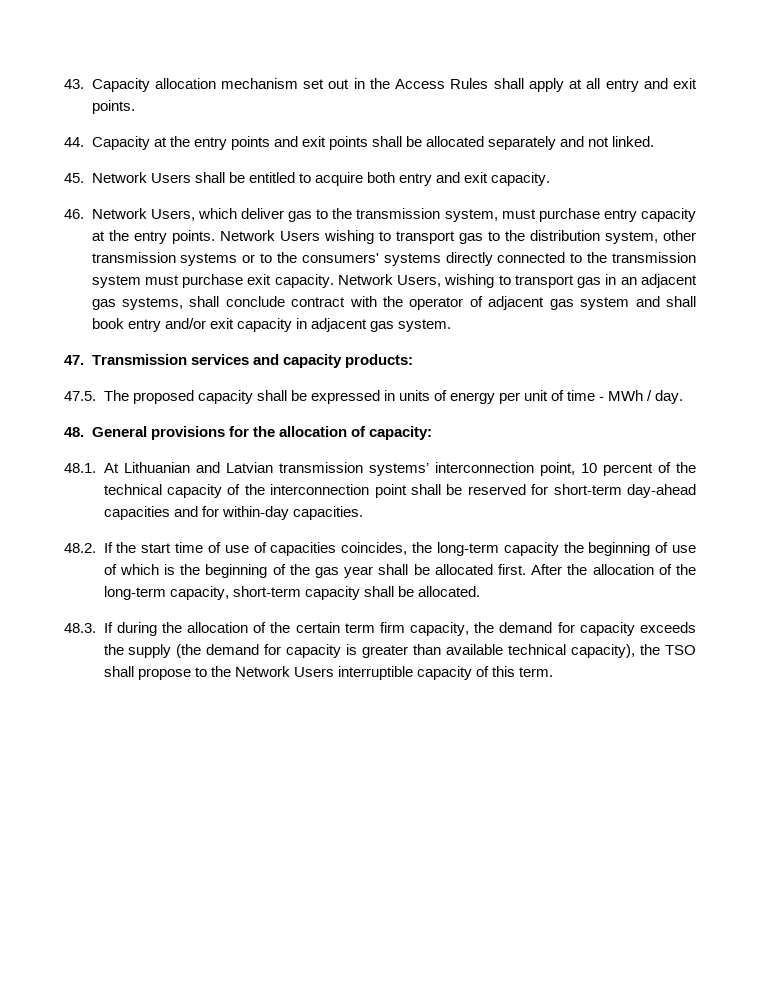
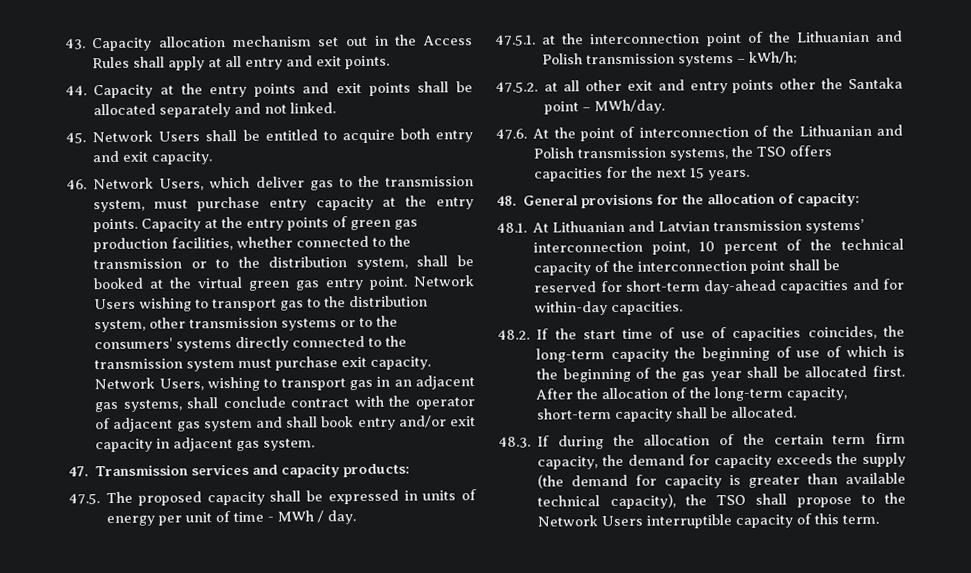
(215, 237) none -> [141,216,419,232] [93,235,412,253] [93,255,474,271] [93,276,409,291] Capacity at the entry points of green gas production facilities, whether connected to the transmission or to the distribution system, shall be booked at the virtual green gas entry point.
(684, 397) none -> [494,30,903,47] [542,51,799,67] [495,77,903,94] [544,99,666,115] [495,124,903,142] [533,145,833,161] [534,166,751,182] // 47.5.1. at the interconnection point of the Lithuanian and Polish transmission systems – kWh/h; // 47.5.2. at all other exit and entry points other the Santaka point – MWh/day. // 47.6. At the point of interconnection of the Lithuanian and Polish transmission systems, the TSO offers capacities for the next 15 years.

